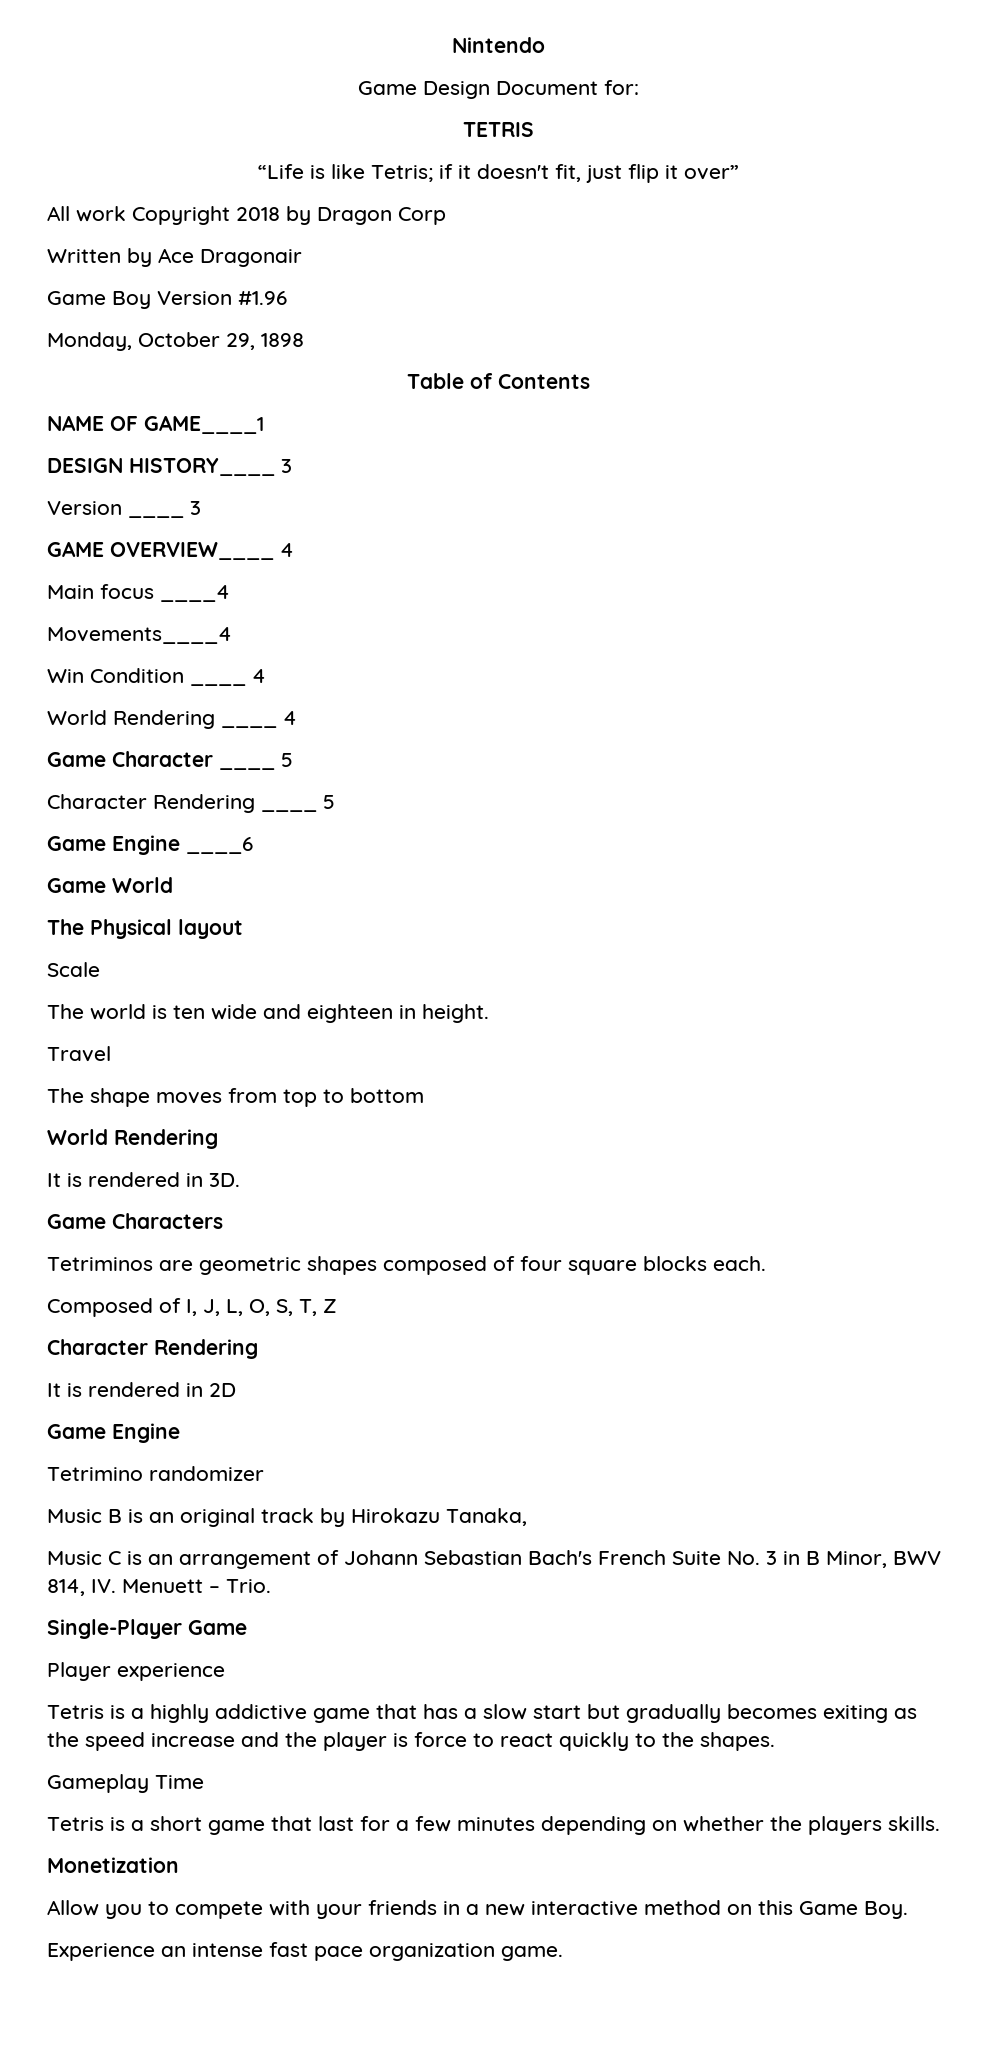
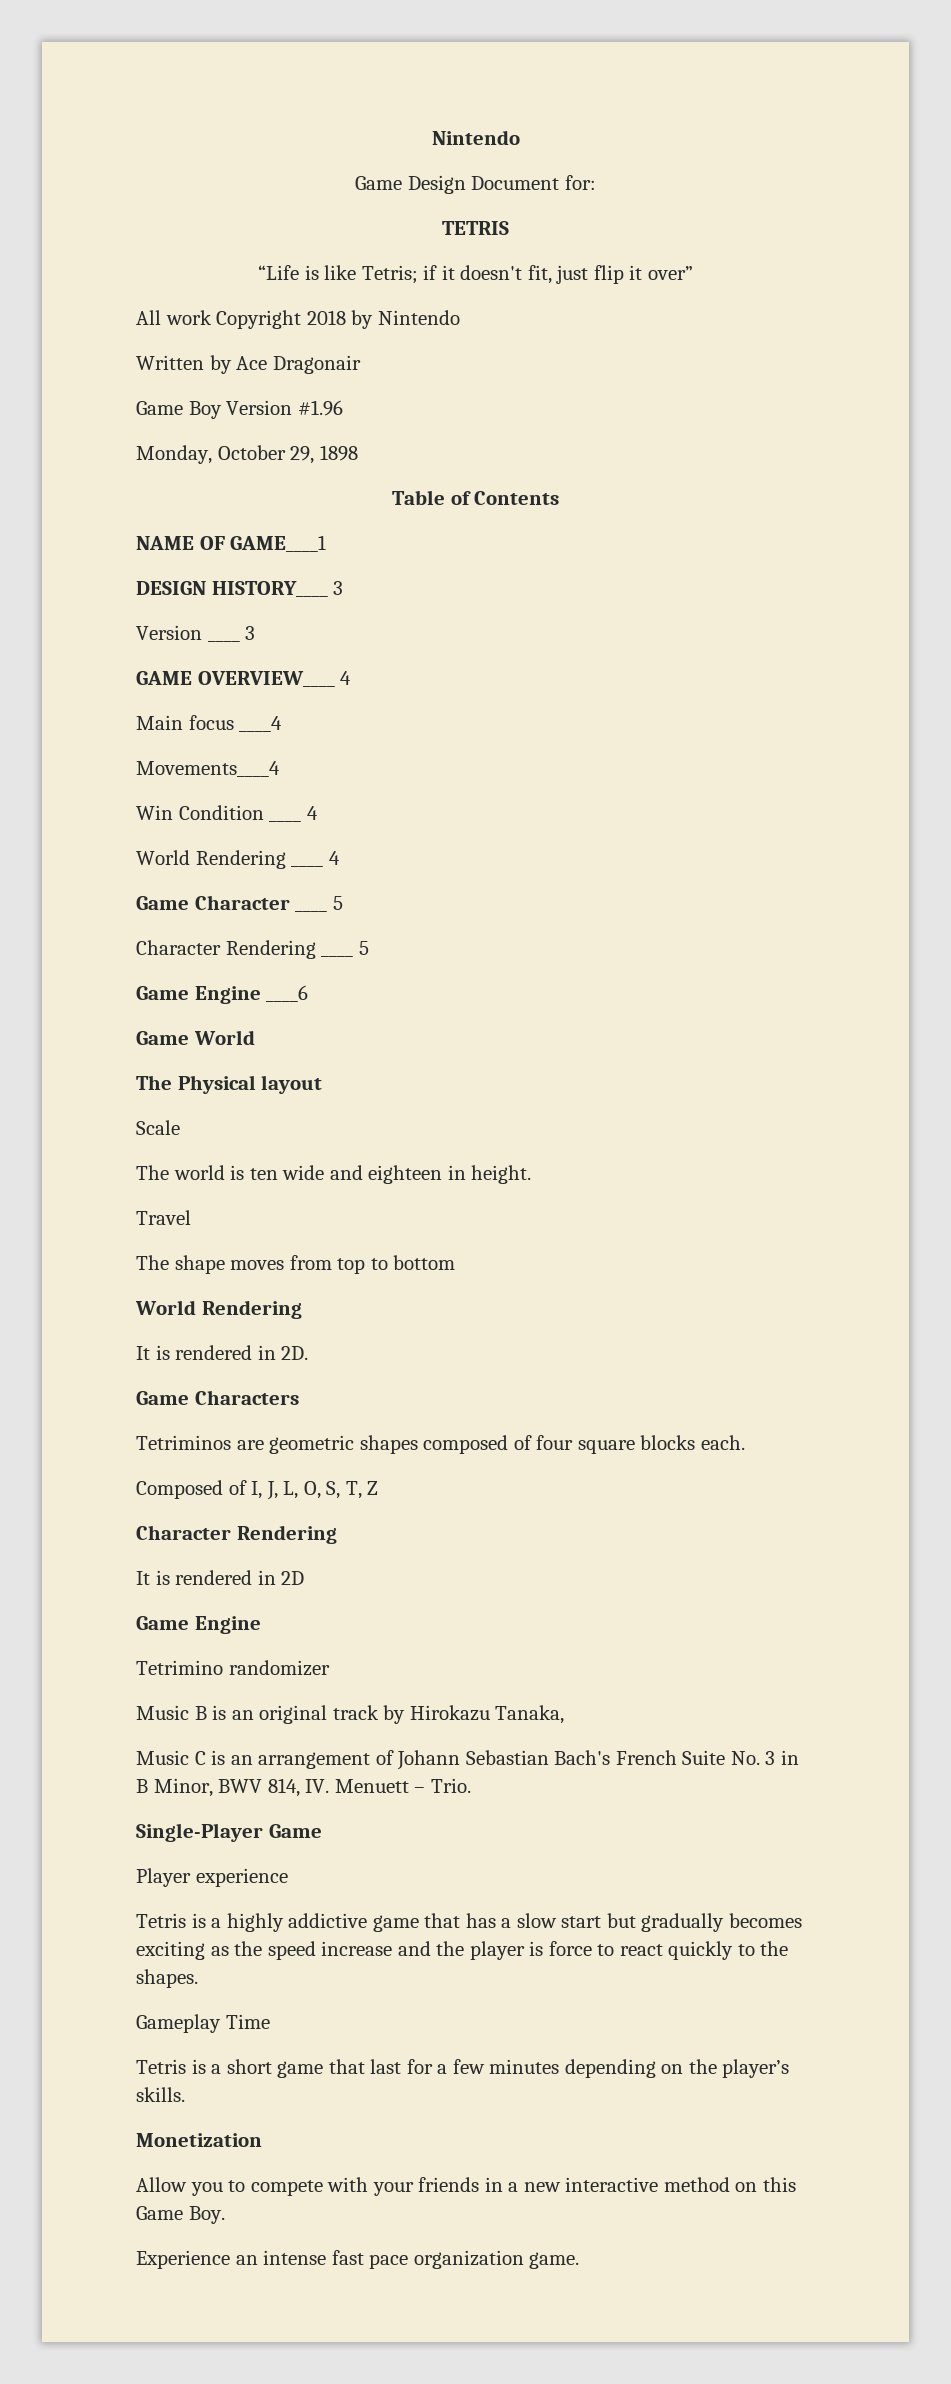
[317,207,446,225] Dragon Corp -> [377,310,460,325] Nintendo
[209,1173,240,1187] 3D. -> [281,1346,309,1360] 2D.
[823,1705,888,1723] exiting -> [136,1941,205,1960] exciting
[683,1816,882,1835] whether the players -> [688,2059,790,2078] the player’s

